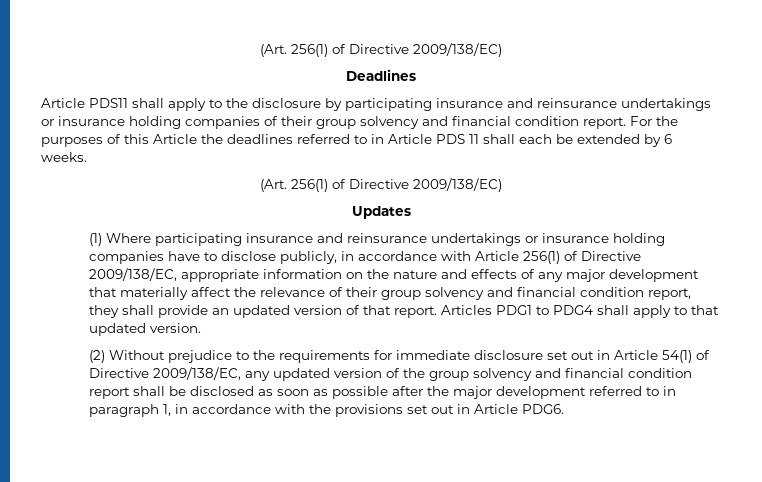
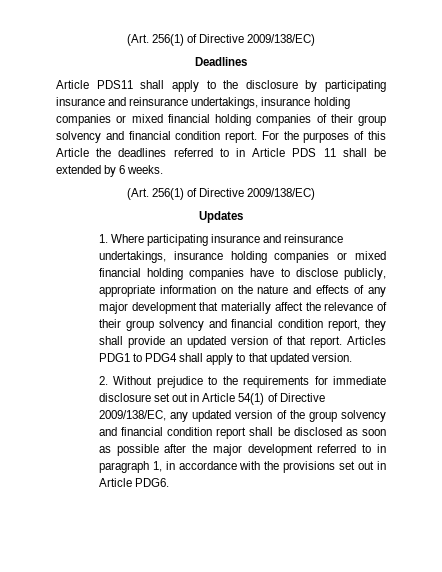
[621,98,711,111] [41,116,125,126] undertakings or insurance -> [191,97,350,109] [56,114,210,126] undertakings, insurance holding companies or mixed financial
[519,134,552,144] each -> (367, 152) none
[89,233,103,246] (1) -> [98,234,108,243] 1.
[431,233,610,246] undertakings or insurance -> [98,251,386,263] [98,268,141,277] undertakings, insurance holding companies or mixed financial
[341,251,642,264] [89,268,178,281] in accordance with Article 256(1) of Directive 2009/138/EC, -> (386, 274) none
[89,350,106,363] (2) -> [98,376,108,385] 2.

